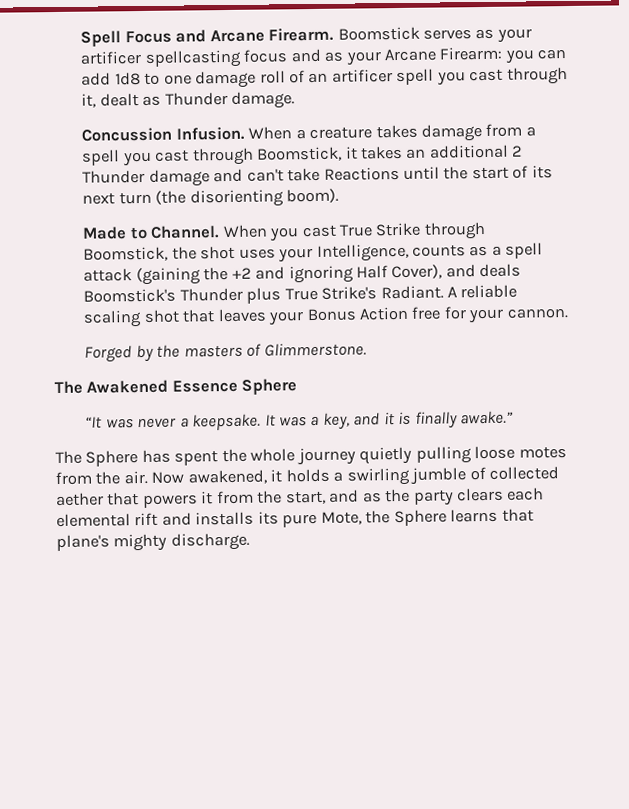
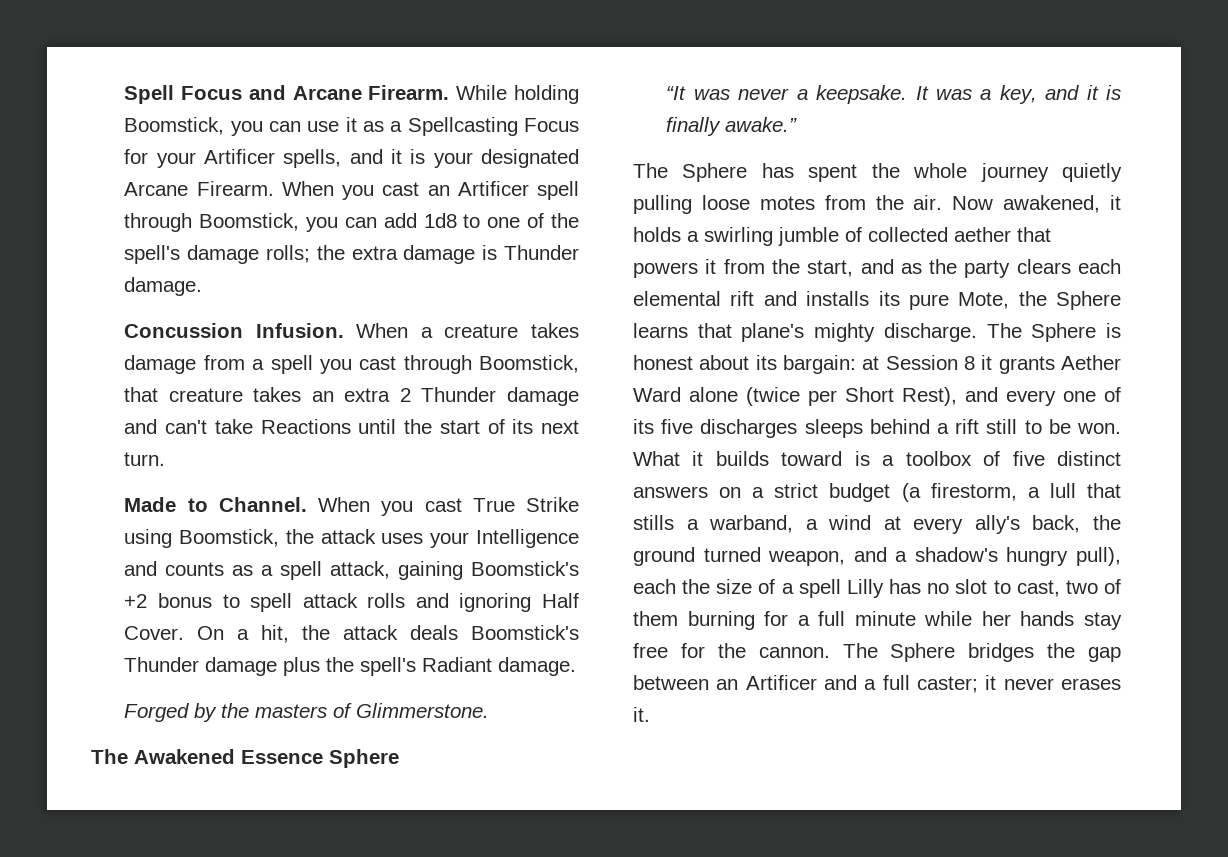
[337,26,532,43] [80,46,503,68] Boomstick serves as your artificer spellcasting focus and as your Arcane Firearm: -> [456,85,579,104] [124,117,579,136] [124,149,579,168] [124,181,579,200] [124,213,300,232] While holding Boomstick, you can use it as a Spellcasting Focus for your Artificer spells, and it is your designated Arcane Firearm. When you cast an Artificer spell through Boomstick,
[195,67,568,89] [81,93,162,108] damage roll of an artificer spell you cast through it, dealt as -> [527,213,579,228] [124,245,498,264] of the spell's damage rolls; the extra damage is
[344,146,358,160] it -> [124,387,243,402] that creature
[428,144,509,159] additional -> [344,388,391,402] extra
[118,188,340,208] turn (the disorienting boom). -> [124,452,166,466] turn.
[423,221,486,240] through -> [124,529,173,548] using
[200,245,236,260] shot -> [320,529,376,544] attack
[316,243,409,262] Intelligence, -> [475,529,579,548] [124,561,158,576] Intelligence and
[83,263,522,286] [83,284,518,304] [83,306,569,328] attack (gaining the +2 and ignoring Half Cover), and deals Boomstick's Thunder plus True Strike's Radiant. A reliable scaling shot that leaves your Bonus Action free for your cannon. -> [330,561,579,580] [124,593,579,612] [124,625,579,643] [124,657,577,676] attack, gaining Boomstick's +2 bonus to spell attack rolls and ignoring Half Cover. On a hit, the attack deals Boomstick's Thunder damage plus the spell's Radiant damage.
(250, 541) none -> [986,323,1121,342] [633,355,1121,374] [633,387,1121,406] [633,419,1121,438] [633,451,1121,466] [633,483,1121,502] [633,515,1121,534] [633,547,1121,566] [633,579,1121,598] [633,611,1122,630] [633,643,1121,662] [633,675,1121,693] [633,707,650,722] The Sphere is honest about its bargain: at Session 8 it grants Aether Ward alone (twice per Short Rest), and every one of its five discharges sleeps behind a rift still to be won. What it builds toward is a toolbox of five distinct answers on a strict budget (a firestorm, a lull that stills a warband, a wind at every ally's back, the ground turned weapon, and a shadow's hungry pull), each the size of a spell Lilly has no slot to cast, two of them burning for a full minute while her hands stay free for the cannon. The Sphere bridges the gap between an Artificer and a full caster; it never erases it.

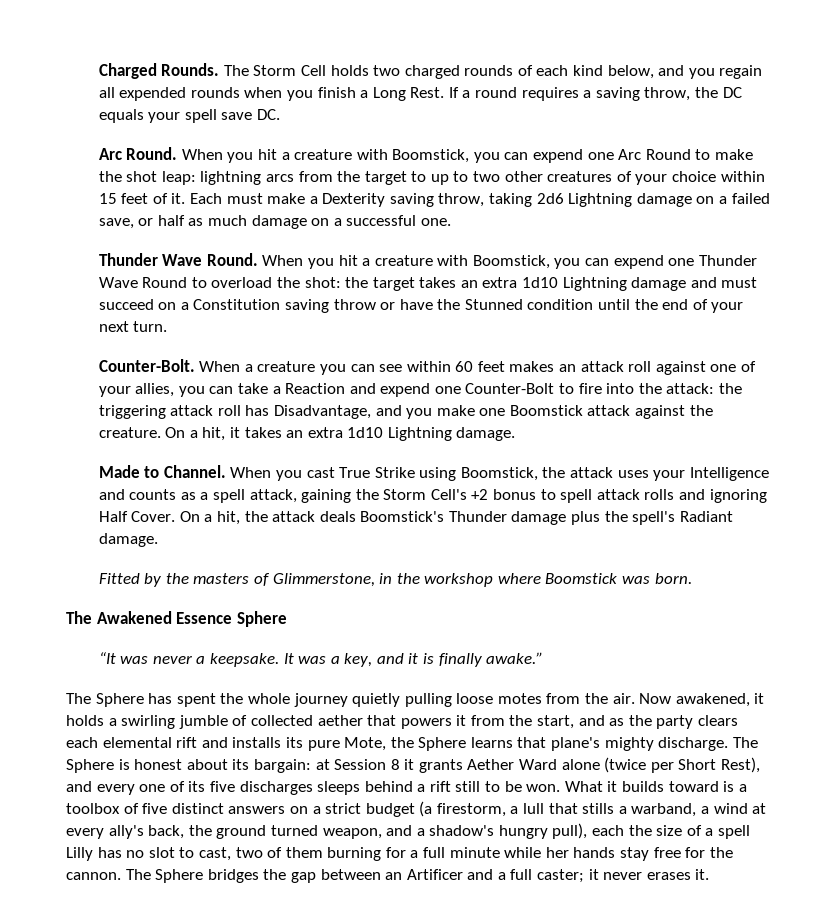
[124,85,579,104] [124,117,579,136] [124,149,579,168] [124,181,579,200] [124,213,579,232] [124,245,579,264] [124,277,203,296] [124,323,579,338] [124,355,579,374] [124,387,579,406] [124,419,579,434] [124,452,166,466] Spell Focus and Arcane Firearm. While holding Boomstick, you can use it as a Spellcasting Focus for your Artificer spells, and it is your designated Arcane Firearm. When you cast an Artificer spell through Boomstick, you can add 1d8 to one of the spell's damage rolls; the extra damage is Thunder damage. // Concussion Infusion. When a creature takes damage from a spell you cast through Boomstick, that creature takes an extra 2 Thunder damage and can't take Reactions until the start of its next turn. -> [98,63,763,79] [98,87,742,101] [98,109,280,123] [98,147,754,163] [98,171,765,185] [98,193,770,207] [98,215,451,229] [98,253,757,269] [98,277,758,291] [98,299,744,313] [98,321,168,332] [98,359,757,375] [98,383,743,397] [98,405,713,419] [98,427,516,441] Charged Rounds. The Storm Cell holds two charged rounds of each kind below, and you regain all expended rounds when you finish a Long Rest. If a round requires a saving throw, the DC equals your spell save DC. // Arc Round. When you hit a creature with Boomstick, you can expend one Arc Round to make the shot leap: lightning arcs from the target to up to two other creatures of your choice within 15 feet of it. Each must make a Dexterity saving throw, taking 2d6 Lightning damage on a failed save, or half as much damage on a successful one. // Thunder Wave Round. When you hit a creature with Boomstick, you can expend one Thunder Wave Round to overload the shot: the target takes an extra 1d10 Lightning damage and must succeed on a Constitution saving throw or have the Stunned condition until the end of your next turn. // Counter-Bolt. When a creature you can see within 60 feet makes an attack roll against one of your allies, you can take a Reaction and expend one Counter-Bolt to fire into the attack: the triggering attack roll has Disadvantage, and you make one Boomstick attack against the creature. On a hit, it takes an extra 1d10 Lightning damage.
[471,561,579,576] Boomstick's -> [355,489,467,500] the Storm Cell's
[124,703,190,722] Forged -> [98,573,140,584] Fitted
[356,703,490,718] Glimmerstone. -> [272,573,692,587] Glimmerstone, in the workshop where Boomstick was born.

